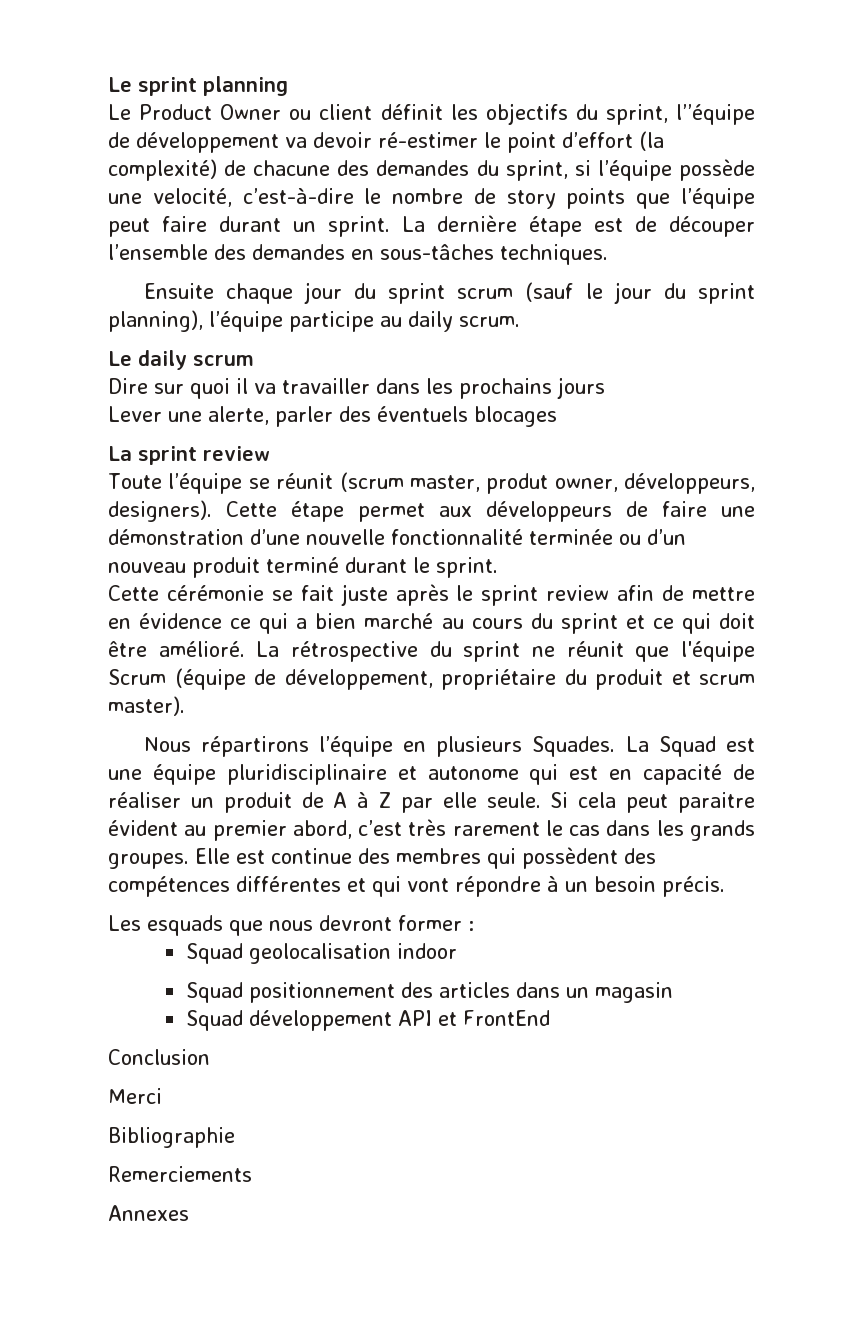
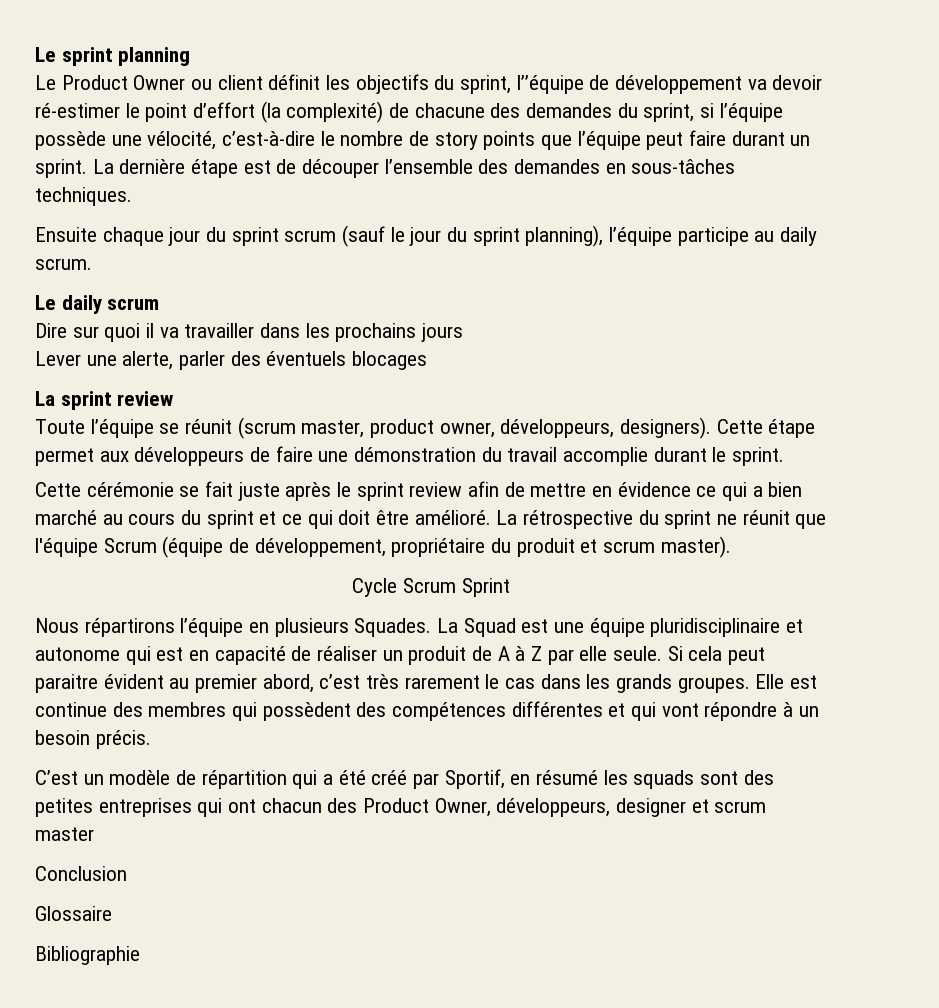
[152,188,232,207] velocité, -> [147,131,217,150] vélocité,
[486,473,549,494] produt -> [370,419,435,438] product
[250,529,686,545] [108,557,339,578] d’une nouvelle fonctionnalité terminée ou d’un nouveau produit terminé -> [481,447,649,466] du travail accomplie
(185, 706) none -> [352,578,510,597] // Cycle Scrum Sprint
[108,915,474,936] [185,943,457,964] [185,982,673,1003] [185,1010,550,1031] Les esquads que nous devront former : // Squad geolocalisation indoor // Squad positionnement des articles dans un magasin // Squad développement API et FrontEnd -> [35,769,774,789] [35,798,767,817] [35,827,94,841] C’est un modèle de répartition qui a été créé par Sportif, en résumé les squads sont des petites entreprises qui ont chacun des Product Owner, développeurs, designer et scrum master
[108,1088,162,1104] Merci -> [35,906,112,921] Glossaire
[108,1166,252,1182] [108,1205,189,1221] // Remerciements // Annexes -> (140, 955) none

